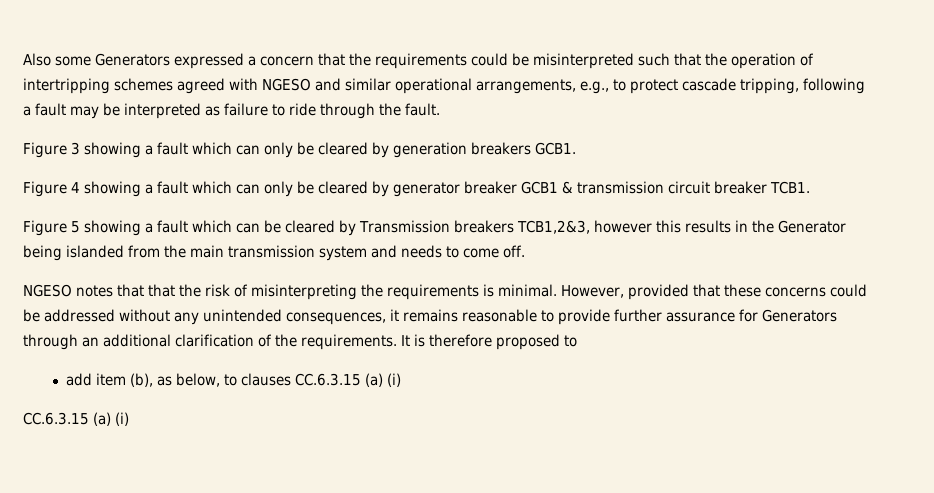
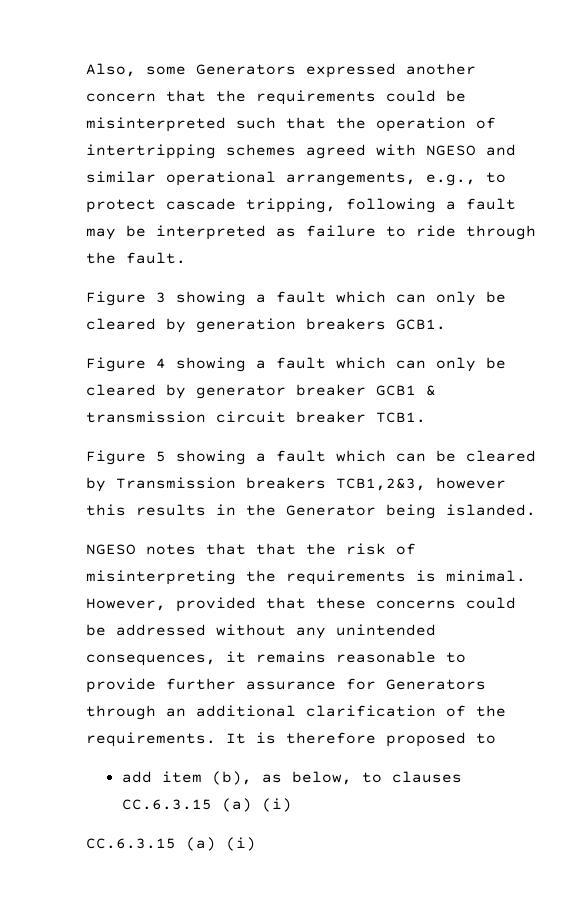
[23,53,51,66] Also -> [86,63,136,77] Also,
[248,56,256,66] a -> [406,63,476,75] another
[66,245,525,261] islanded from the main transmission system and needs to come off. -> [446,504,536,516] islanded.

